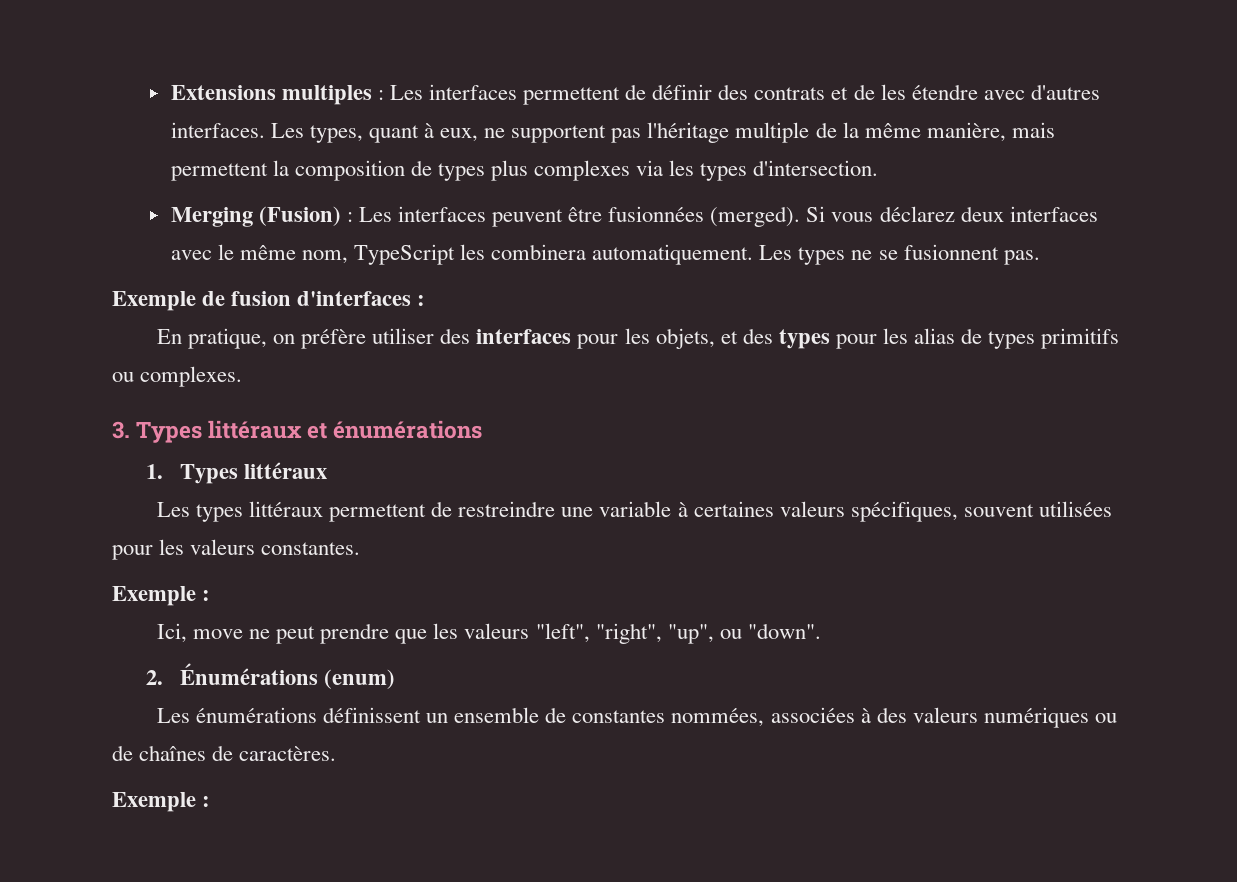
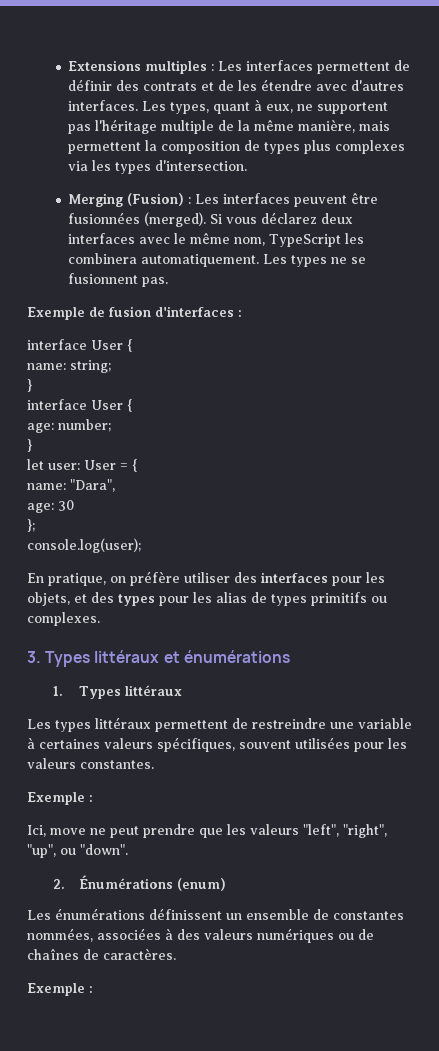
(426, 300) none -> [27,339,133,352] [27,360,111,373] [27,379,32,392] [27,399,133,412] [27,419,111,433] [27,439,32,452] [27,459,138,472] [27,479,115,492] [27,500,74,513] [27,519,35,532] [27,538,141,553] // interface User { // name: string; // } // interface User { // age: number; // } // let user: User = { // name: "Dara", // age: 30 // }; // console.log(user);

